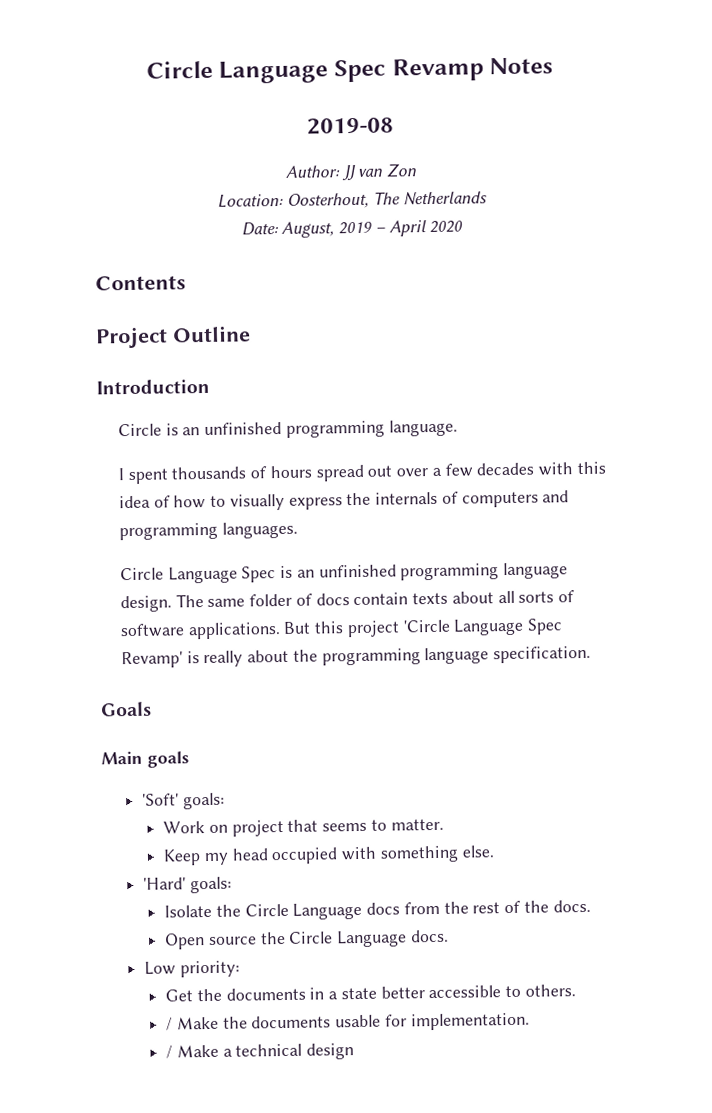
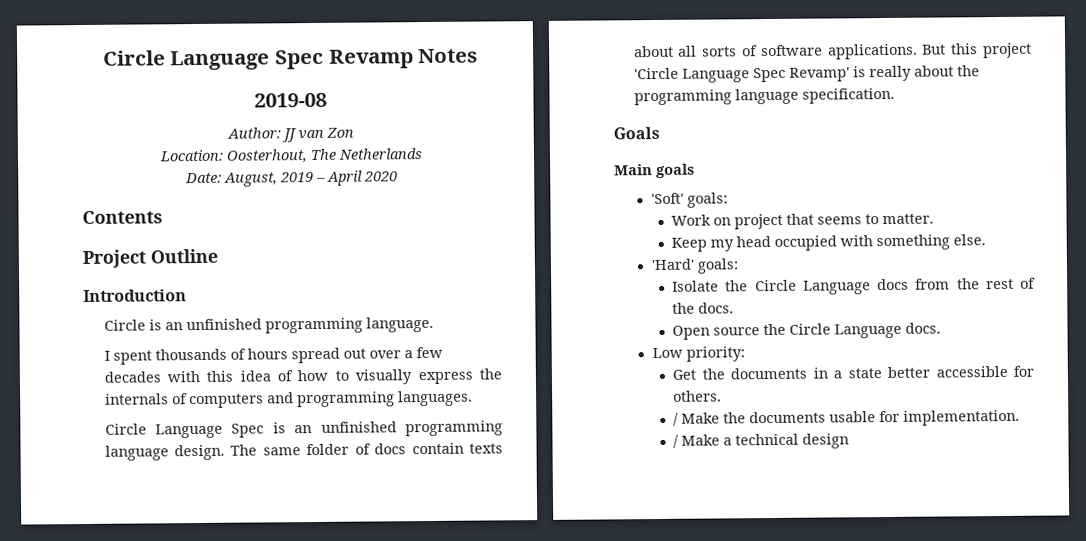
[505,985,522,998] to -> [1013,365,1034,377] for

